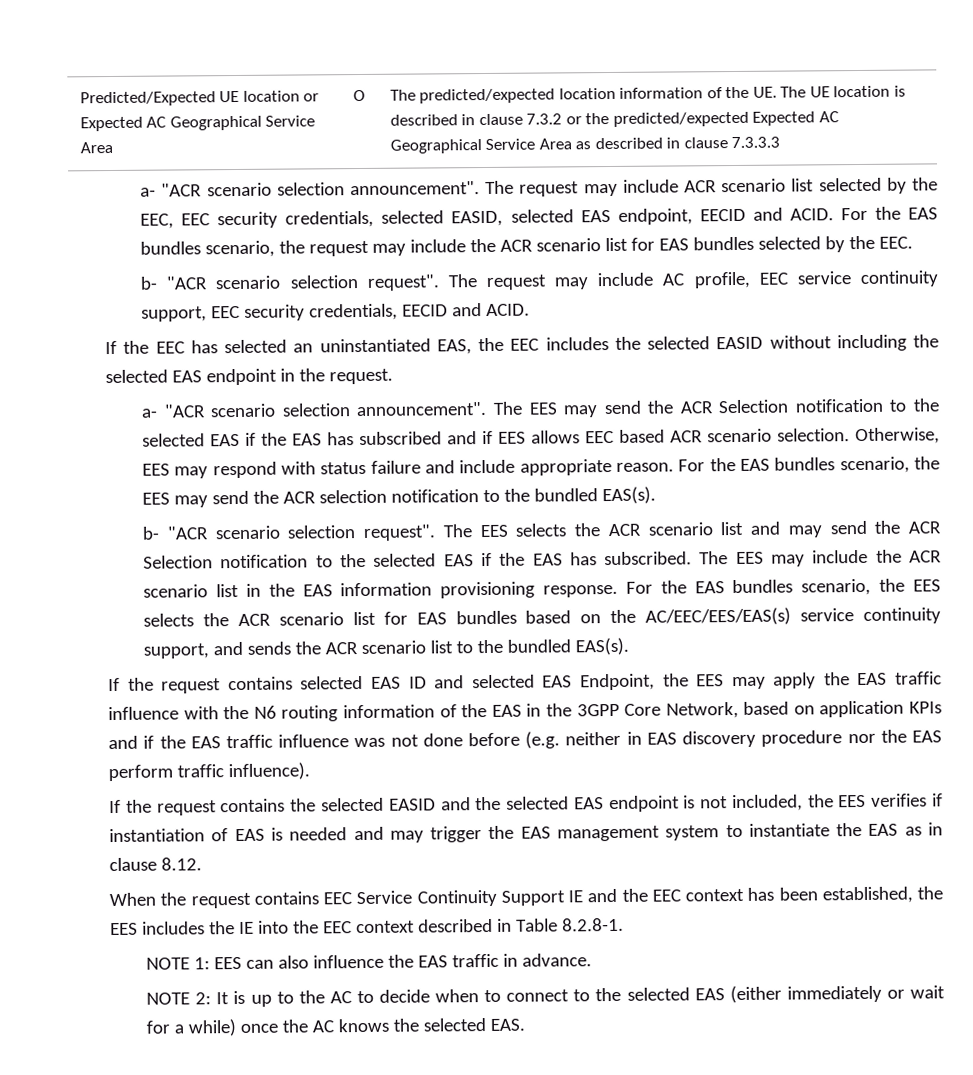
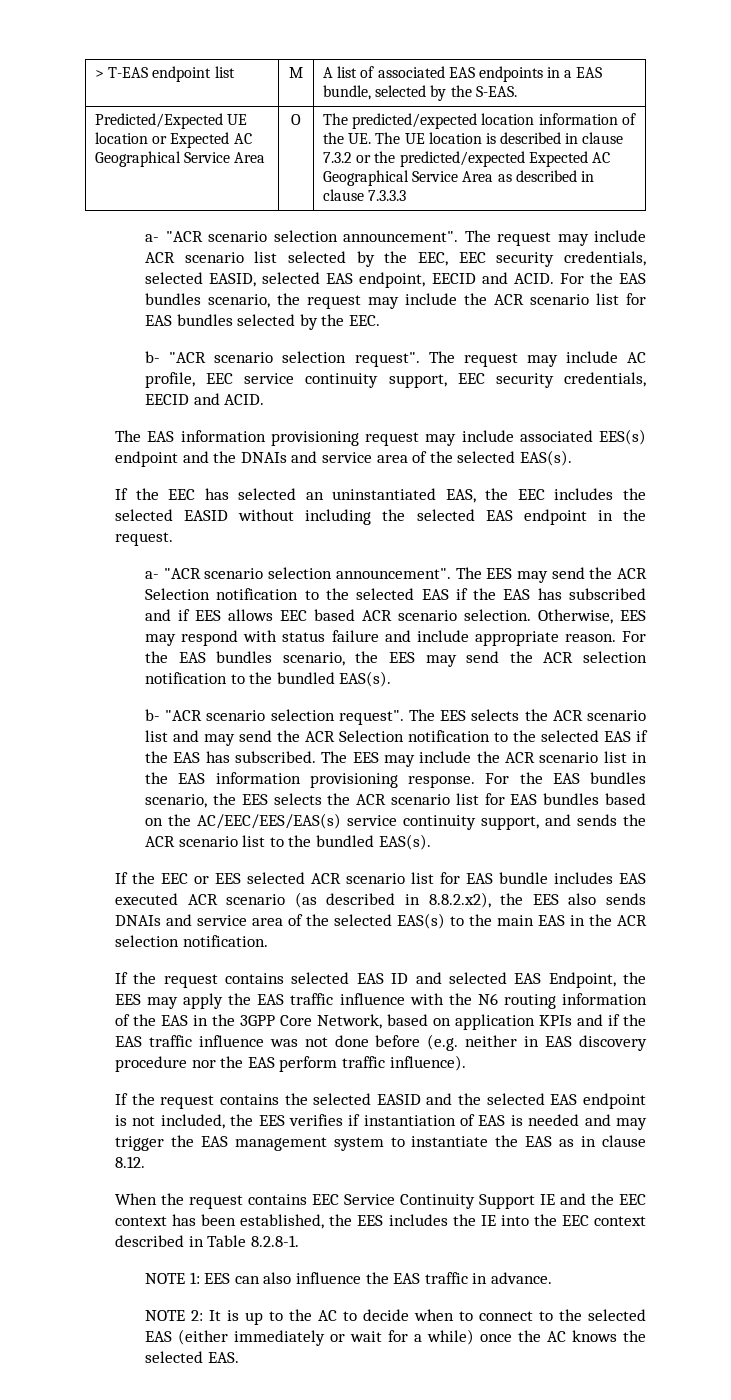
(80, 99) none -> [95,66,235,82] [289,67,303,78] [323,66,603,82] [323,85,517,101] > T-EAS endpoint list | M | A list of associated EAS endpoints in a EAS bundle, selected by the S-EAS. //
(531, 309) none -> [115,429,646,446] [115,450,572,467] // The EAS information provisioning request may include associated EES(s) endpoint and the DNAIs and service area of the selected EAS(s).
(630, 646) none -> [115,872,646,884] [115,892,647,908] [115,913,647,929] [115,935,268,947] // If the EEC or EES selected ACR scenario list for EAS bundle includes EAS executed ACR scenario (as described in 8.8.2.x2), the EES also sends DNAIs and service area of the selected EAS(s) to the main EAS in the ACR selection notification.

